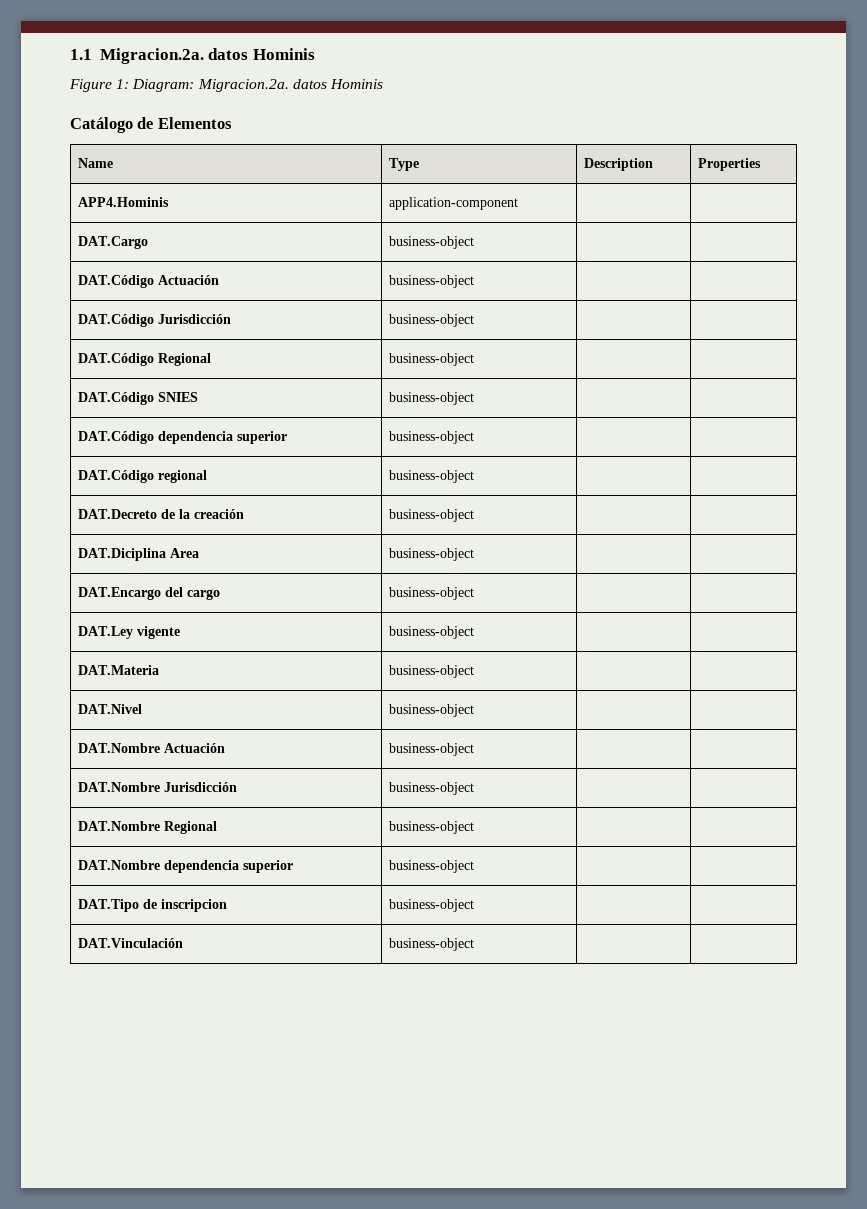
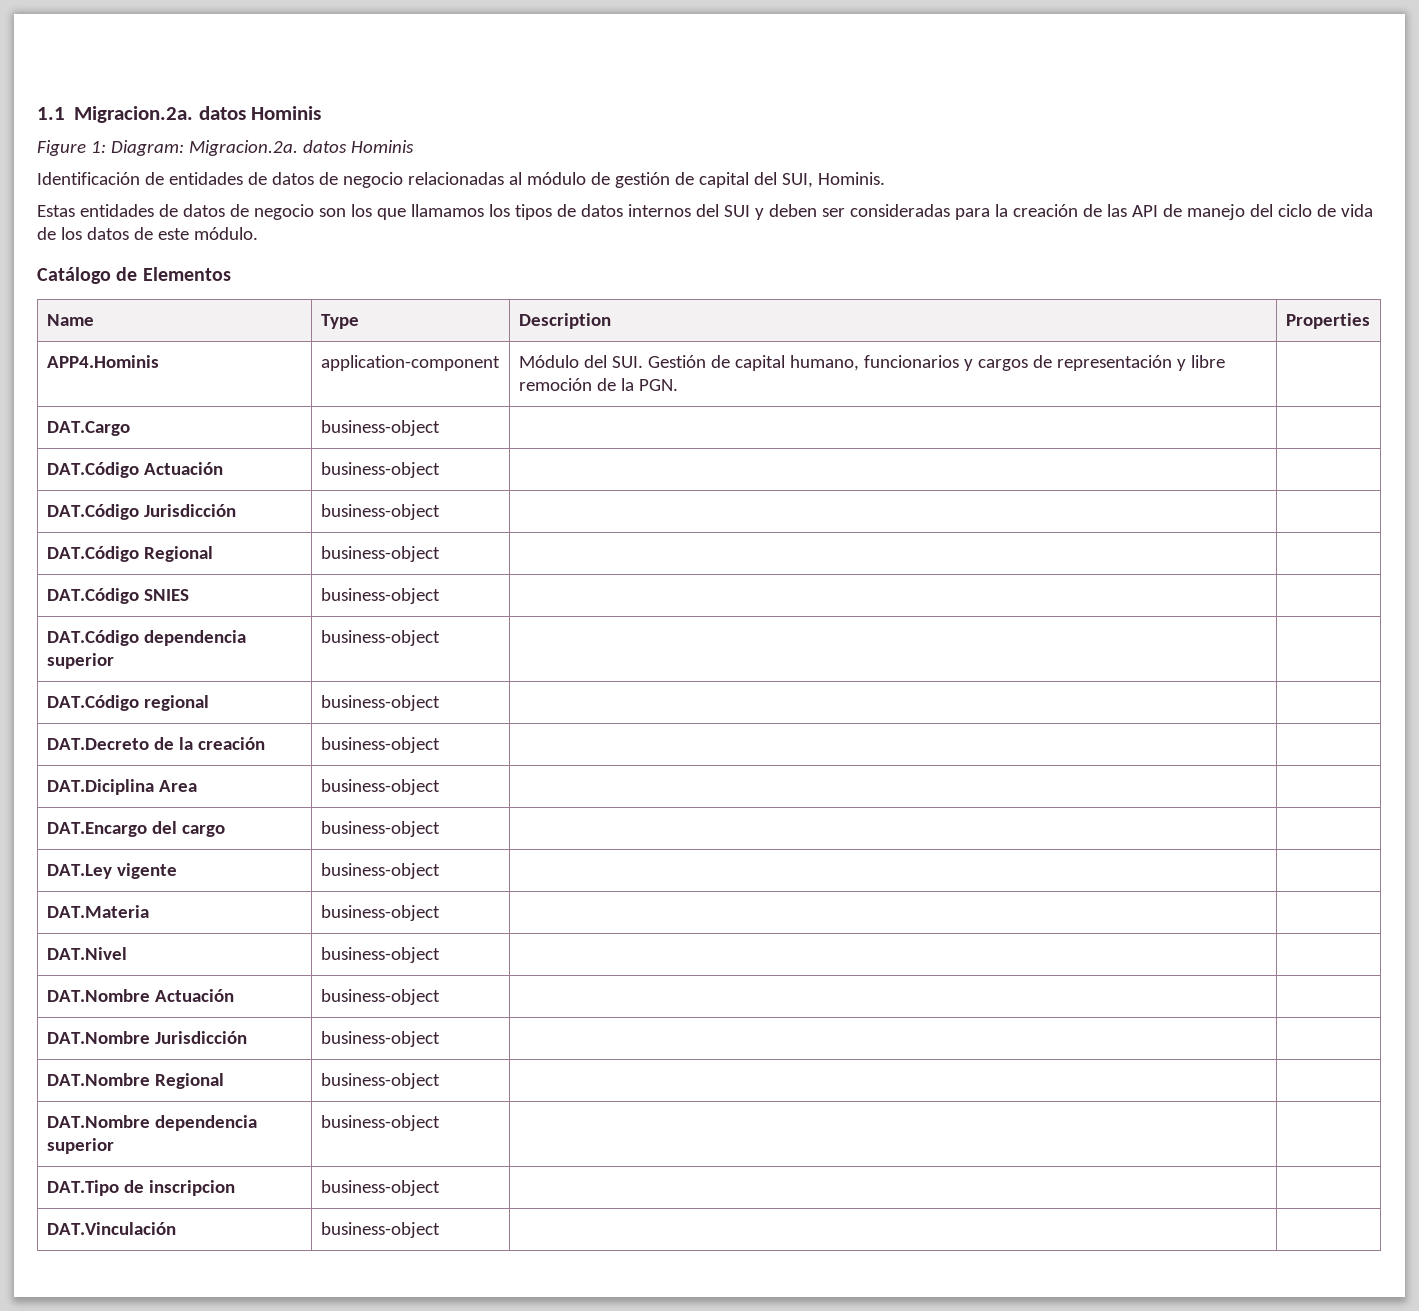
(383, 84) none -> [37,172,885,188] [37,204,1373,220] [37,227,258,240] // Identificación de entidades de datos de negocio relacionadas al módulo de gestión de capital del SUI, Hominis. // Estas entidades de datos de negocio son los que llamamos los tipos de datos internos del SUI y deben ser consideradas para la creación de las API de manejo del ciclo de vida de los datos de este módulo.
(518, 203) none -> [518,355,1225,371] [518,378,678,391] Módulo del SUI. Gestión de capital humano, funcionarios y cargos de representación y libre remoción de la PGN.

